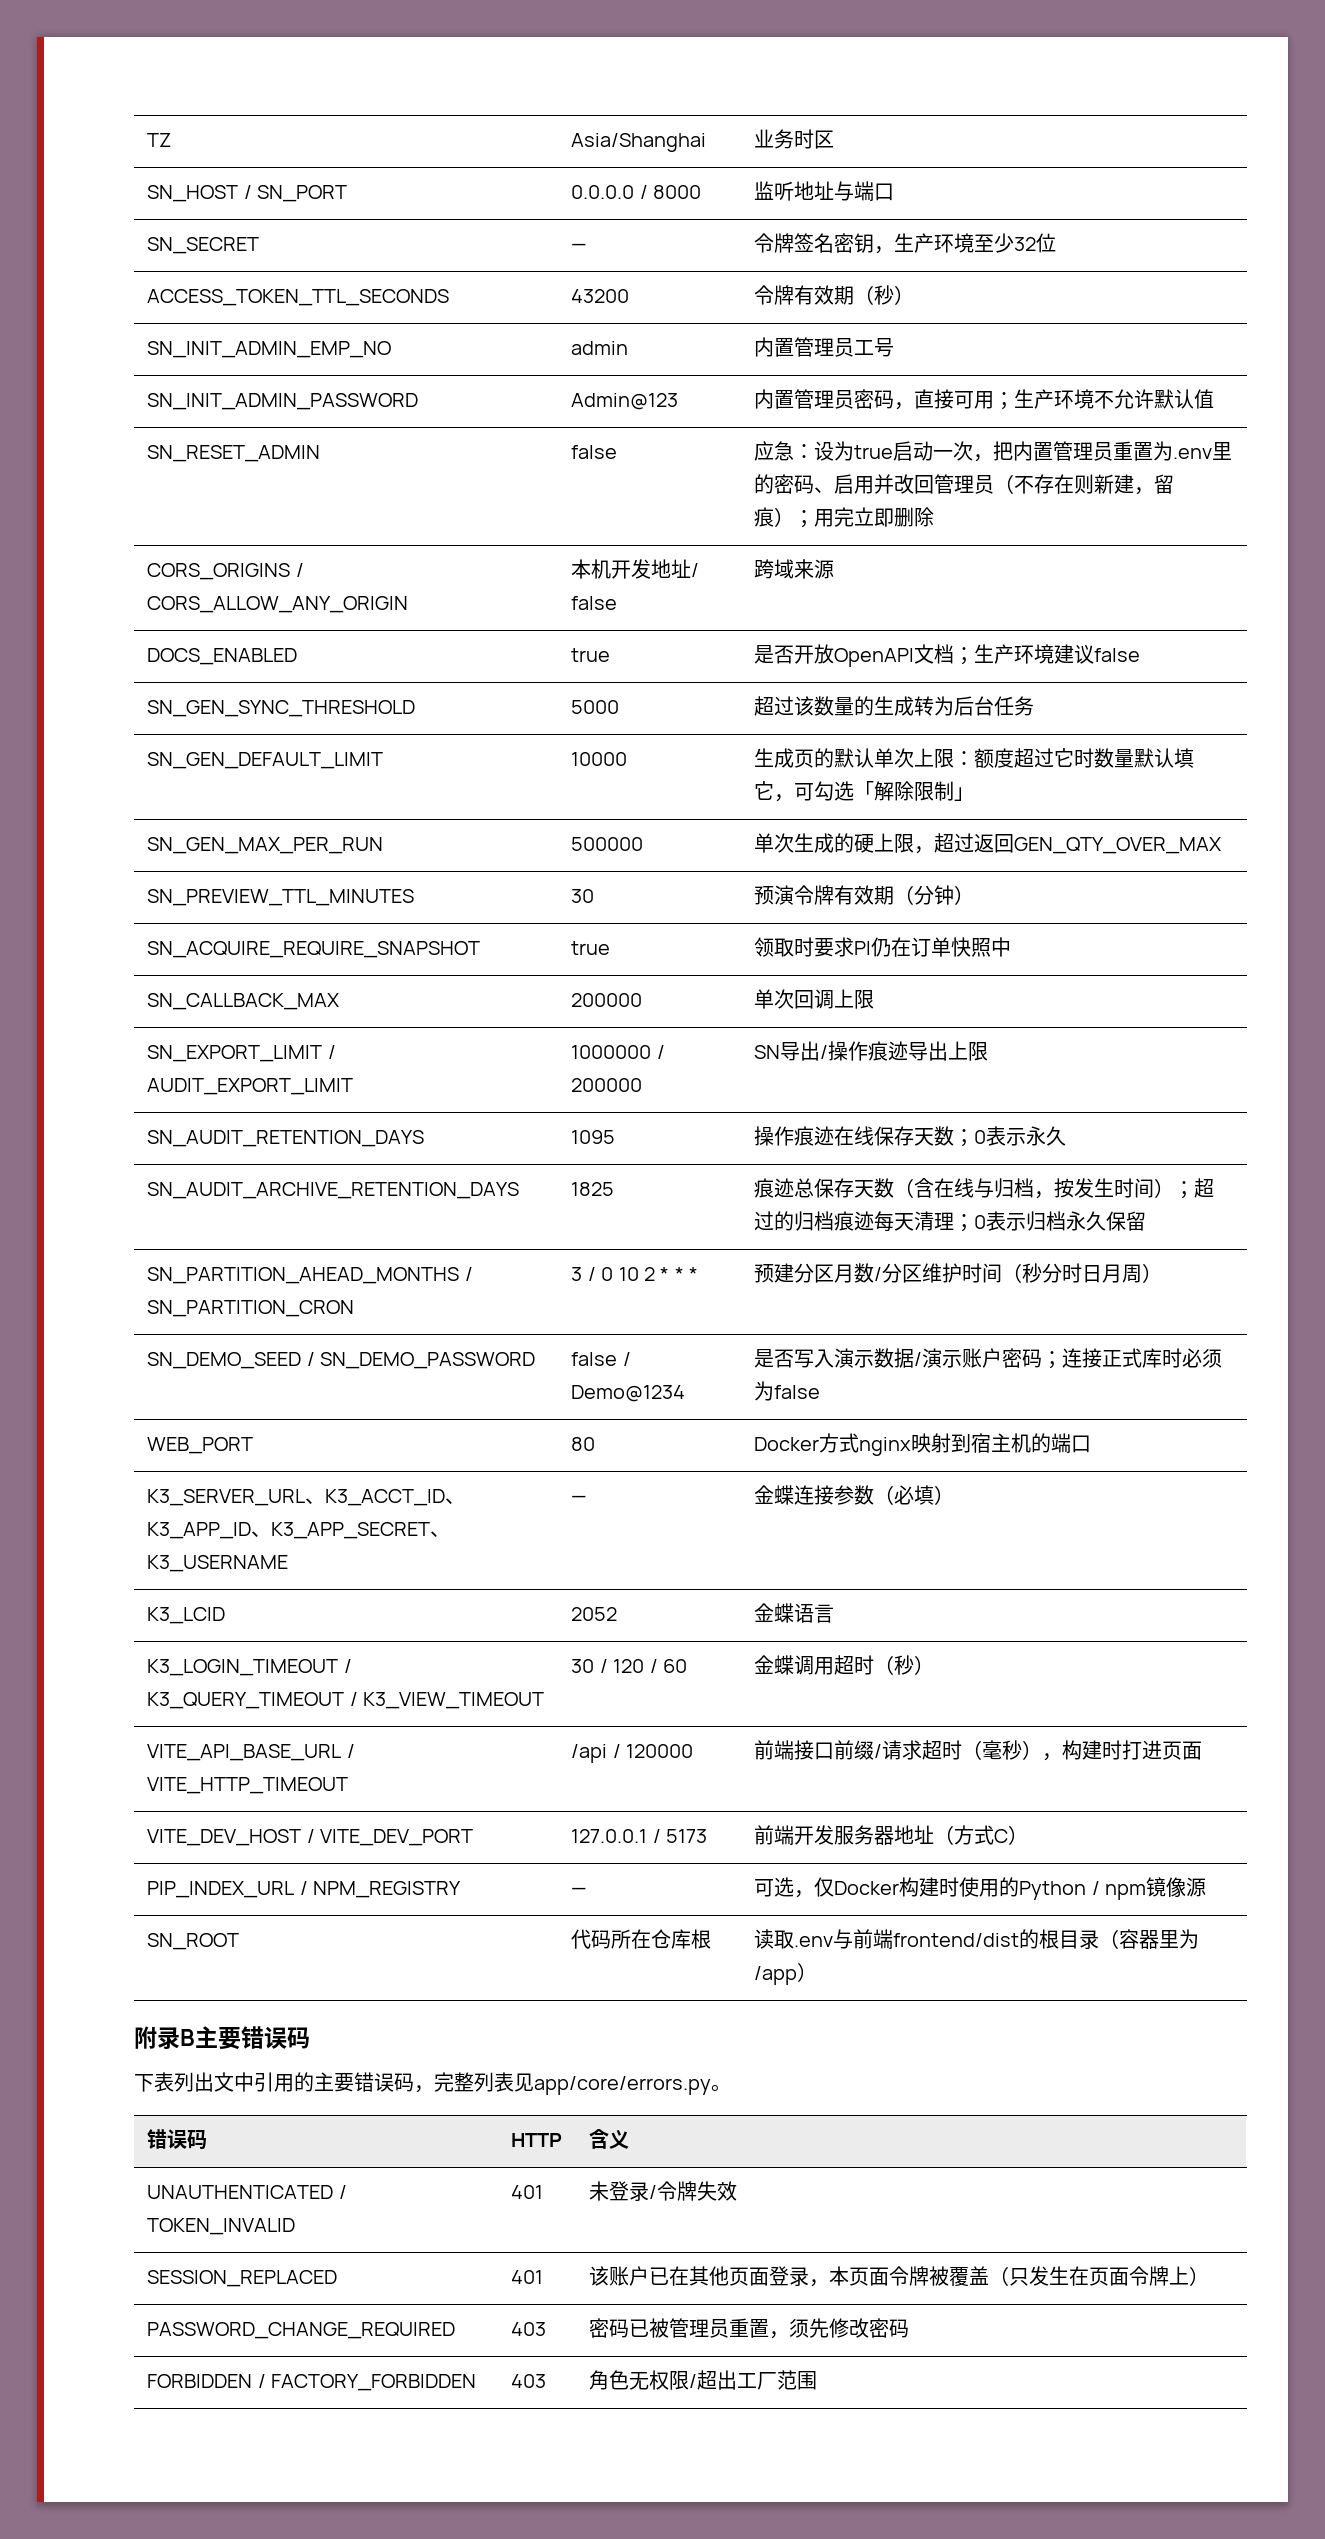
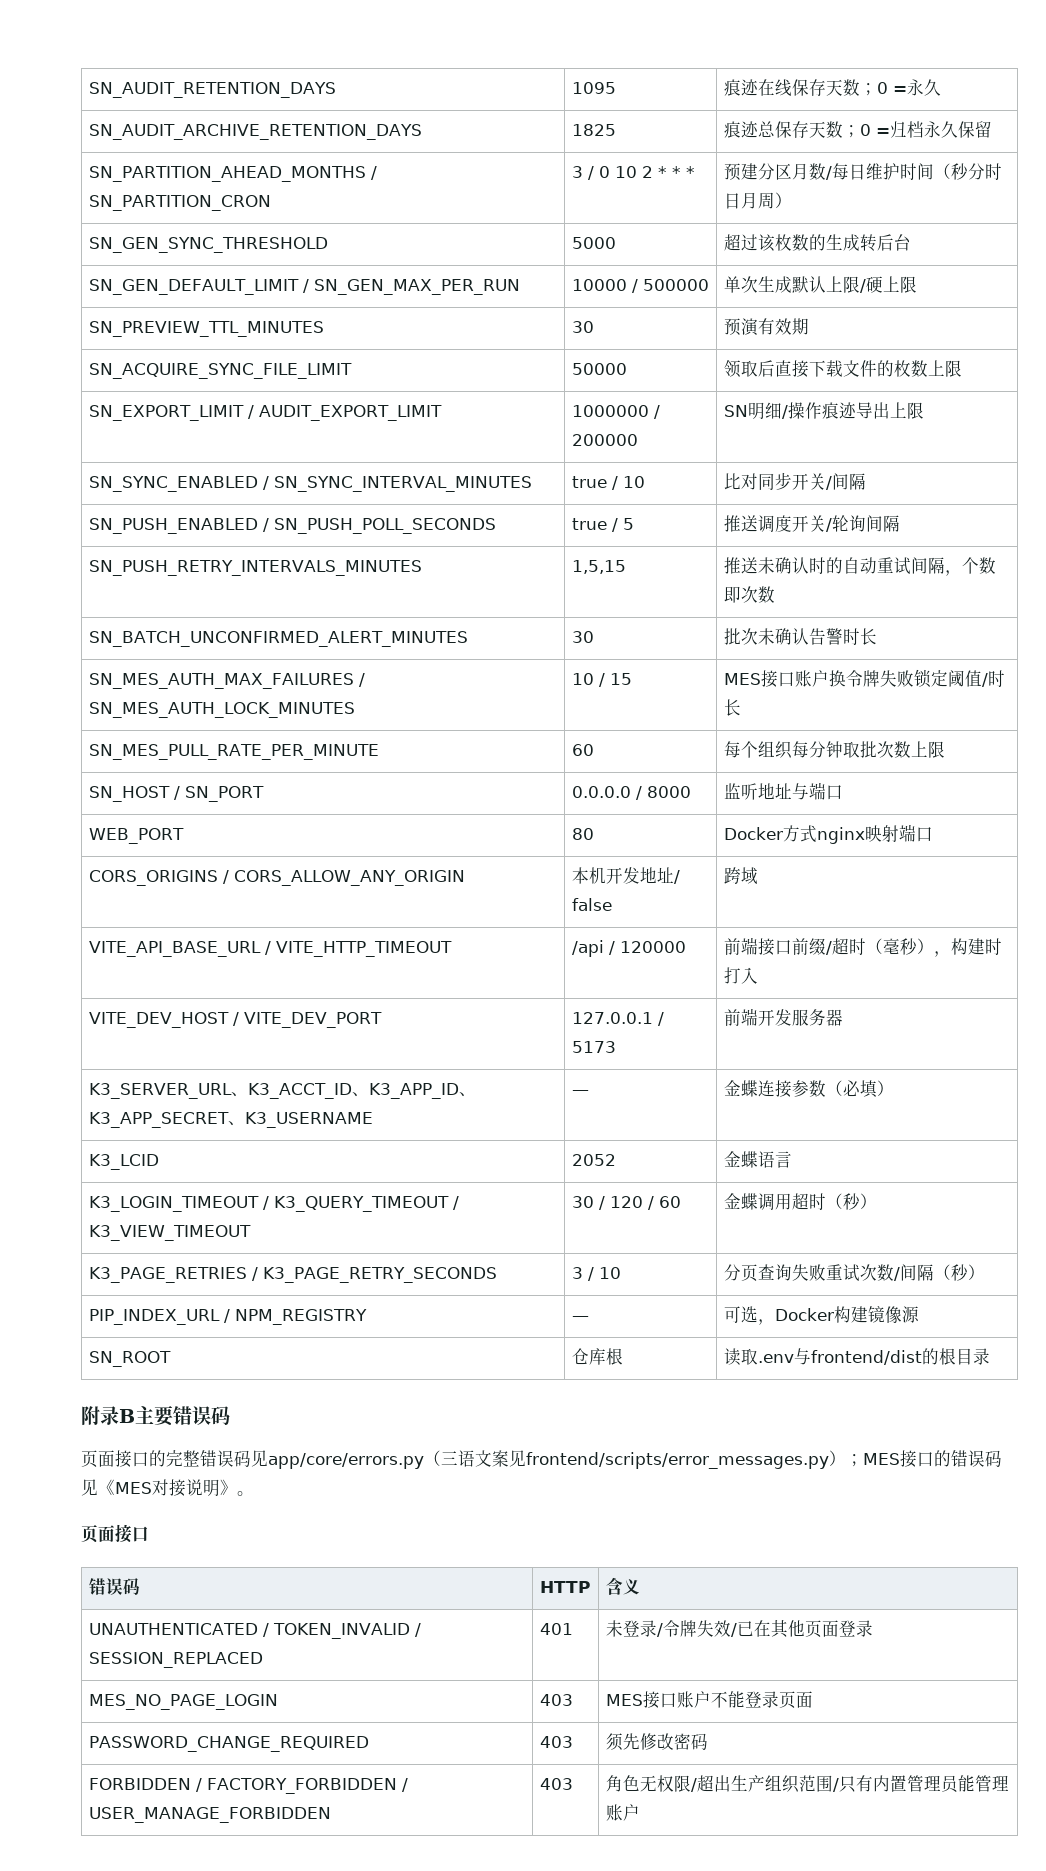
[147,133,172,147] [571,133,707,152] [754,129,835,149] [147,185,348,202] [571,185,702,199] [754,181,895,201] [147,237,260,254] [571,243,588,251] [754,233,1057,254] [147,289,450,306] [571,289,630,303] [754,285,915,305] [147,341,392,358] [571,341,629,355] [754,337,895,357] [147,393,419,410] [571,393,679,410] [754,389,1215,410] [147,445,321,462] [571,445,618,459] [754,441,1233,462] [754,474,1175,495] [754,507,935,528] [147,563,304,580] [147,596,409,613] [571,559,700,579] [571,596,618,610] [754,559,835,579] [147,648,298,665] [571,648,611,662] [754,644,1141,667] [147,700,416,717] [571,700,620,714] [754,696,1035,716] [147,752,384,769] [571,752,628,766] [754,748,1195,768] [754,781,975,802] [147,837,384,854] [571,837,644,851] [754,833,1222,854] [147,889,415,906] [571,889,595,903] [754,885,975,905] [147,941,481,958] [571,941,611,955] [754,937,1012,957] [147,993,340,1010] [571,993,643,1007] [754,989,875,1009] [147,1045,336,1062] [147,1078,354,1095] [571,1045,665,1059] [571,1078,643,1092] [754,1041,989,1061] TZ | Asia/Shanghai | 业务时区 // SN_HOST / SN_PORT | 0.0.0.0 / 8000 | 监听地址与端口 // SN_SECRET | — | 令牌签名密钥，生产环境至少32位 // ACCESS_TOKEN_TTL_SECONDS | 43200 | 令牌有效期（秒） // SN_INIT_ADMIN_EMP_NO | admin | 内置管理员工号 // SN_INIT_ADMIN_PASSWORD | Admin@123 | 内置管理员密码，直接可用；生产环境不允许默认值 // SN_RESET_ADMIN | false | 应急：设为true启动一次，把内置管理员重置为.env里的密码、启用并改回管理员（不存在则新建，留痕）；用完立即删除 // CORS_ORIGINS / CORS_ALLOW_ANY_ORIGIN | 本机开发地址/ false | 跨域来源 // DOCS_ENABLED | true | 是否开放OpenAPI文档；生产环境建议false // SN_GEN_SYNC_THRESHOLD | 5000 | 超过该数量的生成转为后台任务 // SN_GEN_DEFAULT_LIMIT | 10000 | 生成页的默认单次上限：额度超过它时数量默认填它，可勾选「解除限制」 // SN_GEN_MAX_PER_RUN | 500000 | 单次生成的硬上限，超过返回GEN_QTY_OVER_MAX // SN_PREVIEW_TTL_MINUTES | 30 | 预演令牌有效期（分钟） // SN_ACQUIRE_REQUIRE_SNAPSHOT | true | 领取时要求PI仍在订单快照中 // SN_CALLBACK_MAX | 200000 | 单次回调上限 // SN_EXPORT_LIMIT / AUDIT_EXPORT_LIMIT | 1000000 / 200000 | SN导出/操作痕迹导出上限 // -> (88, 90) none
[754,1126,795,1146] 操作 -> (616, 88) none
[986,1126,1027,1146] 表示 -> [892,86,907,94] =
[894,1178,1215,1199] [754,1211,1027,1232] （含在线与归档，按发生时间）；超过的归档痕迹每天清理；0表示 -> [842,124,890,138] ；0 =
[882,1263,923,1283] 分区 -> [831,163,866,180] 每日
[147,1352,536,1369] [571,1352,631,1366] [571,1385,686,1402] [754,1348,1223,1369] [754,1381,821,1401] SN_DEMO_SEED / SN_DEMO_PASSWORD | false / Demo@1234 | 是否写入演示数据/演示账户密码；连接正式库时必须为false -> [88,237,328,253] [571,237,616,249] [723,234,911,252] [88,279,520,295] [571,279,709,293] [723,276,917,293] [88,321,324,337] [571,321,594,333] [723,318,809,336] [88,363,352,379] [571,363,627,375] [723,360,962,378] [88,405,442,421] [571,405,660,419] [571,434,638,446] [723,402,924,420] [88,476,532,492] [571,476,645,490] [723,472,866,490] [88,518,496,534] [571,518,634,532] [723,515,900,533] [88,560,422,576] [571,560,626,574] [723,557,996,576] [723,586,775,603] [88,631,468,647] [571,631,594,643] [723,628,877,645] [88,673,365,689] [88,702,355,718] [571,673,632,687] [723,669,1005,688] [723,699,741,716] [88,744,379,760] [571,744,594,756] [723,741,945,759] [88,786,264,802] [571,786,691,800] [723,782,843,800] SN_GEN_SYNC_THRESHOLD | 5000 | 超过该枚数的生成转后台 // SN_GEN_DEFAULT_LIMIT / SN_GEN_MAX_PER_RUN | 10000 / 500000 | 单次生成默认上限/硬上限 // SN_PREVIEW_TTL_MINUTES | 30 | 预演有效期 // SN_ACQUIRE_SYNC_FILE_LIMIT | 50000 | 领取后直接下载文件的枚数上限 // SN_EXPORT_LIMIT / AUDIT_EXPORT_LIMIT | 1000000 / 200000 | SN明细/操作痕迹导出上限 // SN_SYNC_ENABLED / SN_SYNC_INTERVAL_MINUTES | true / 10 | 比对同步开关/间隔 // SN_PUSH_ENABLED / SN_PUSH_POLL_SECONDS | true / 5 | 推送调度开关/轮询间隔 // SN_PUSH_RETRY_INTERVALS_MINUTES | 1,5,15 | 推送未确认时的自动重试间隔，个数即次数 // SN_BATCH_UNCONFIRMED_ALERT_MINUTES | 30 | 批次未确认告警时长 // SN_MES_AUTH_MAX_FAILURES / SN_MES_AUTH_LOCK_MINUTES | 10 / 15 | MES接口账户换令牌失败锁定阈值/时长 // SN_MES_PULL_RATE_PER_MINUTE | 60 | 每个组织每分钟取批次数上限 // SN_HOST / SN_PORT | 0.0.0.0 / 8000 | 监听地址与端口
[951,1433,1092,1453] 到宿主机的端口 -> [898,824,933,842] [88,870,465,886] [571,867,680,884] [571,898,612,911] [723,867,758,885] [88,941,452,957] [571,940,686,957] [723,937,1002,957] [723,967,758,984] [88,1012,382,1028] [571,1012,664,1026] [571,1041,616,1053] [723,1008,843,1026] 端口 // CORS_ORIGINS / CORS_ALLOW_ANY_ORIGIN | 本机开发地址/ false | 跨域 // VITE_API_BASE_URL / VITE_HTTP_TIMEOUT | /api / 120000 | 前端接口前缀/超时（毫秒），构建时打入 // VITE_DEV_HOST / VITE_DEV_PORT | 127.0.0.1 / 5173 | 前端开发服务器
[147,1744,355,1761] [147,1777,349,1794] [571,1744,694,1763] [754,1740,1203,1761] [147,1829,474,1846] [571,1829,708,1843] [754,1825,1009,1845] VITE_API_BASE_URL / VITE_HTTP_TIMEOUT | /api / 120000 | 前端接口前缀/请求超时（毫秒），构建时打进页面 // VITE_DEV_HOST / VITE_DEV_PORT | 127.0.0.1 / 5173 | 前端开发服务器地址（方式C -> [88,1267,497,1283] [571,1267,621,1281] [723,1264,968,1282] K3_PAGE_RETRIES / K3_PAGE_RETRY_SECONDS | 3 / 10 | 分页查询失败重试次数/间隔（秒
[814,1877,835,1897] 仅 -> (775, 1322) none
[939,1877,1147,1900] 时使用的Python / npm -> (868, 1314) none
[571,1929,652,1949] 代码所在 -> (171, 1359) none
[853,1929,894,1949] 前端 -> (811, 1356) none
[1099,1929,1200,1949] [754,1962,818,1985] （容器里为/app） -> (990, 1356) none
[134,2072,711,2095] 下表列出文中引用的主要错误码，完整列表见app/core/errors.py -> [81,1450,1002,1469] [81,1479,237,1497] 页面接口的完整错误码见app/core/errors.py（三语文案见frontend/scripts/error_messages.py）；MES接口的错误码见《MES对接说明》
(731, 2088) none -> [81,1524,149,1543] // 页面接口
(296, 2226) none -> [414,1623,421,1637] [88,1652,263,1668] / SESSION_REPLACED
[147,2270,338,2287] [511,2270,544,2284] [589,2266,650,2286] // SESSION_REPLACED | 401 | 该账户 -> [730,1623,737,1637] /
[809,2266,1210,2287] [147,2322,456,2339] [511,2322,547,2336] [589,2318,790,2339] ，本页面令牌被覆盖（只发生在页面令牌上） // PASSWORD_CHANGE_REQUIRED | 403 | 密码已被管理员重置， -> [88,1694,278,1710] [539,1694,573,1706] [605,1691,813,1709] [88,1736,369,1752] [539,1736,573,1748] // MES_NO_PAGE_LOGIN | 403 | MES接口账户不能登录页面 // PASSWORD_CHANGE_REQUIRED | 403 |
(477, 2382) none -> [401,1778,408,1792] [88,1807,331,1823] / USER_MANAGE_FORBIDDEN
[737,2370,818,2390] 工厂范围 -> [730,1775,1009,1793] [605,1804,640,1821] 生产组织范围/只有内置管理员能管理账户

